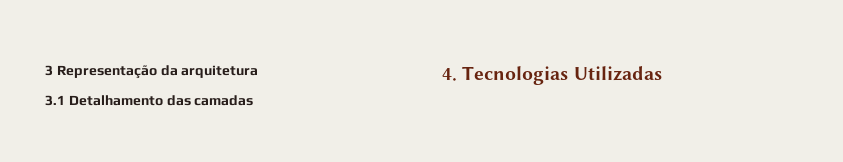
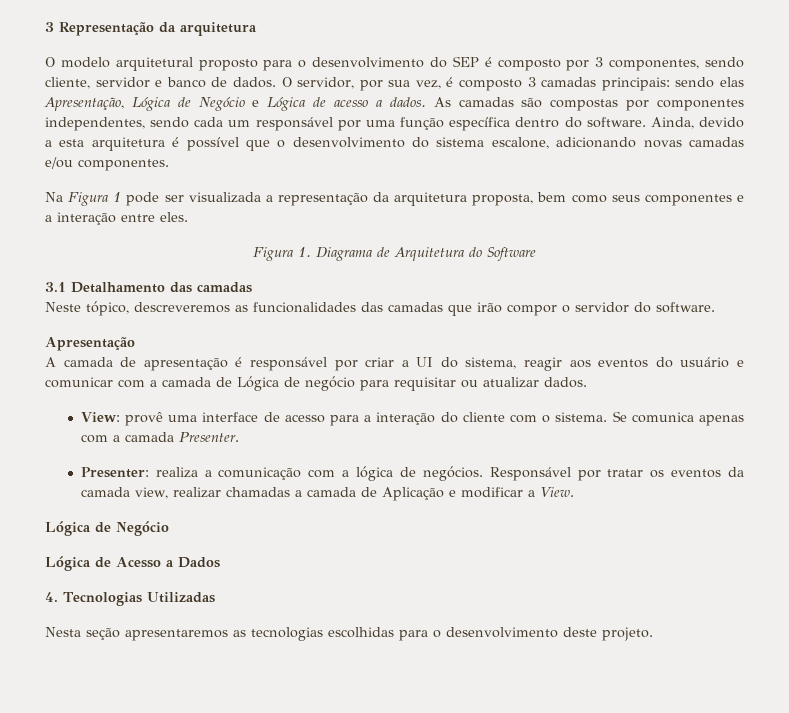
[45,95,254,106] [442,66,662,85] 3.1 Detalhamento das camadas // 4. Tecnologias Utilizadas -> [45,56,744,71] [45,77,744,91] [44,97,745,111] [45,117,744,131] [45,137,744,151] [45,157,169,171] [45,192,744,206] [45,212,188,225] [253,247,536,261] [45,282,252,293] [45,301,715,316] [45,337,135,351] [45,357,745,371] [45,376,587,391] [80,411,745,426] [80,432,239,443] [80,466,744,481] [80,487,574,501] [45,521,169,536] [45,556,220,571] [45,592,215,606] [45,627,653,641] O modelo arquitetural proposto para o desenvolvimento do SEP é composto por 3 componentes, sendo cliente, servidor e banco de dados. O servidor, por sua vez, é composto 3 camadas principais: sendo elas Apresentação, Lógica de Negócio e Lógica de acesso a dados. As camadas são compostas por componentes independentes, sendo cada um responsável por uma função específica dentro do software. Ainda, devido a esta arquitetura é possível que o desenvolvimento do sistema escalone, adicionando novas camadas e/ou componentes. // Na Figura 1 pode ser visualizada a representação da arquitetura proposta, bem como seus componentes e a interação entre eles. // Figura 1. Diagrama de Arquitetura do Software // 3.1 Detalhamento das camadas // Neste tópico, descreveremos as funcionalidades das camadas que irão compor o servidor do software. // Apresentação // A camada de apresentação é responsável por criar a UI do sistema, reagir aos eventos do usuário e comunicar com a camada de Lógica de negócio para requisitar ou atualizar dados. // View: provê uma interface de acesso para a interação do cliente com o sistema. Se comunica apenas com a camada Presenter. // Presenter: realiza a comunicação com a lógica de negócios. Responsável por tratar os eventos da camada view, realizar chamadas a camada de Aplicação e modificar a View. // Lógica de Negócio // Lógica de Acesso a Dados // 4. Tecnologias Utilizadas // Nesta seção apresentaremos as tecnologias escolhidas para o desenvolvimento deste projeto.

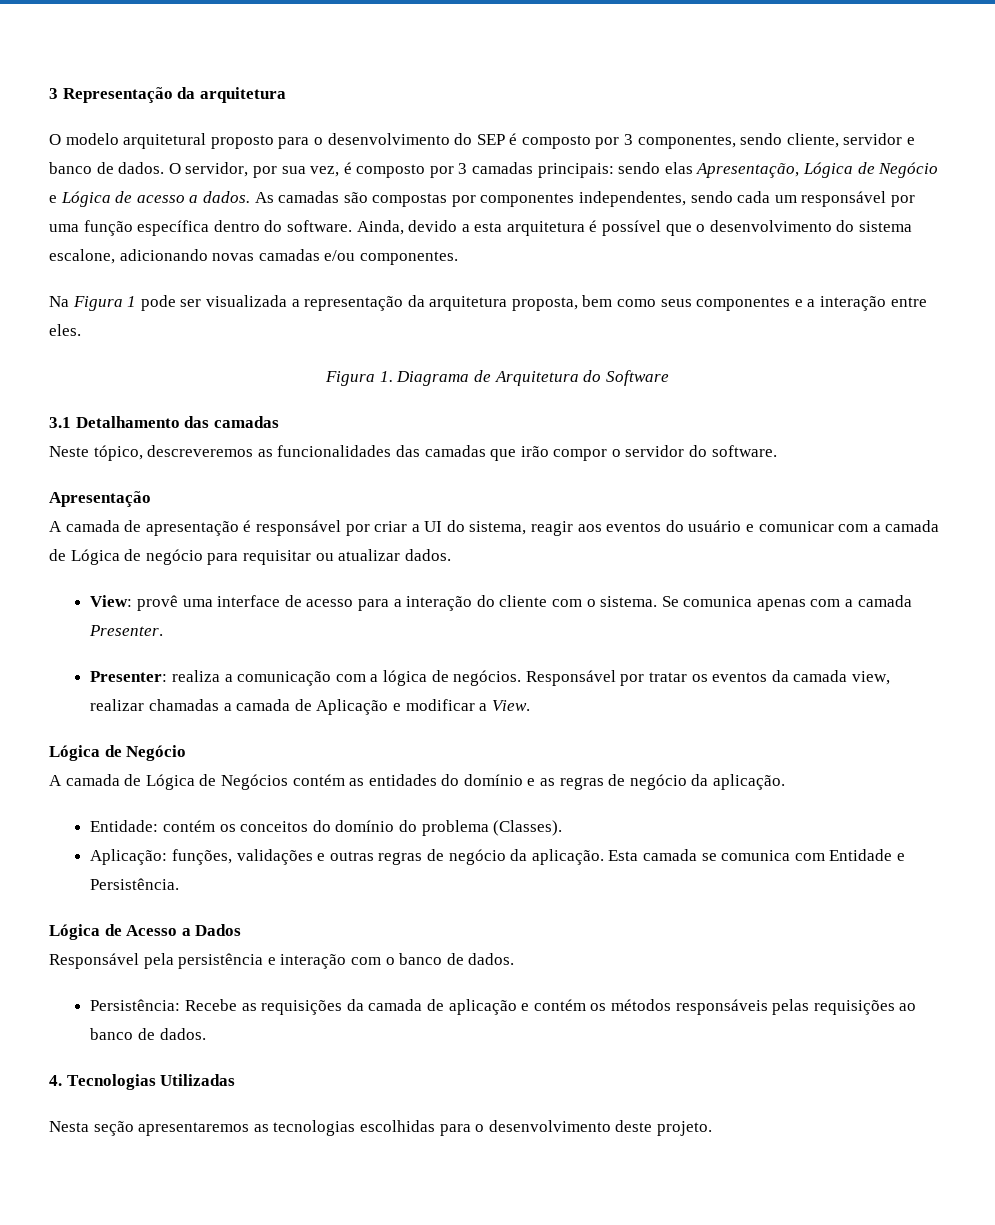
(523, 85) none -> [429,166,454,178] por
(169, 528) none -> [49,774,786,790] [90,820,563,836] [90,849,905,865] [90,878,180,890] // A camada de Lógica de Negócios contém as entidades do domínio e as regras de negócio da aplicação. // Entidade: contém os conceitos do domínio do problema (Classes). // Aplicação: funções, validações e outras regras de negócio da aplicação. Esta camada se comunica com Entidade e Persistência.
(220, 562) none -> [49,953,515,969] [90,999,917,1015] [90,1028,206,1040] // Responsável pela persistência e interação com o banco de dados. // Persistência: Recebe as requisições da camada de aplicação e contém os métodos responsáveis pelas requisições ao banco de dados.

